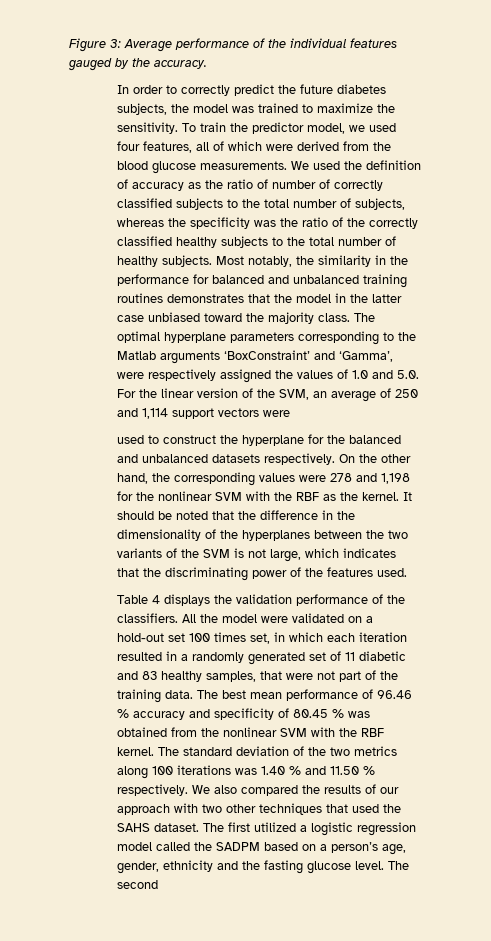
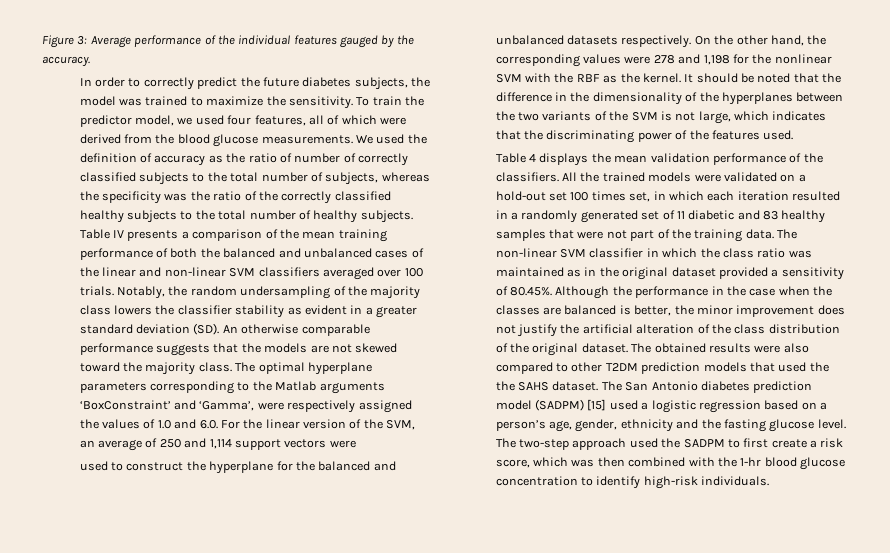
[216,255,409,267] [117,274,408,288] [117,293,403,303] [117,312,201,322] Most notably, the similarity in the performance for balanced and unbalanced training routines demonstrates that the model in the latter case unbiased -> [79,229,387,242] [79,248,424,260] [79,267,423,280] [79,286,421,299] [79,305,418,318] [79,323,370,336] [79,343,398,356] Table IV presents a comparison of the mean training performance of both the balanced and unbalanced cases of the linear and non-linear SVM classifiers averaged over 100 trials. Notably, the random undersampling of the majority class lowers the classifier stability as evident in a greater standard deviation (SD). An otherwise comparable performance suggests that the models are not skewed
[397,370,420,379] 5.0. -> [199,420,218,429] 6.0.
(233, 599) none -> [614,155,648,163] mean
[222,614,258,623] model -> [602,172,692,182] trained models
[206,671,257,682] samples, -> [495,229,546,241] samples
[222,689,413,701] [117,708,371,720] [117,727,385,737] [117,746,398,756] [117,765,376,779] [117,784,400,796] [117,803,323,815] best mean performance of 96.46 % accuracy and specificity of 80.45 % was obtained from the nonlinear SVM with the RBF kernel. The standard deviation of the two metrics along 100 iterations was 1.40 % and 11.50 % respectively. We also compared the results of our approach with two other techniques -> [495,248,812,258] [495,267,844,280] [495,286,833,299] [495,305,845,317] [495,324,840,337] [495,343,809,356] [495,362,747,374] non-linear SVM classifier in which the class ratio was maintained as in the original dataset provided a sensitivity of 80.45%. Although the performance in the case when the classes are balanced is better, the minor improvement does not justify the artificial alteration of the class distribution of the original dataset. The obtained results were also compared to other T2DM prediction models
(402, 808) none -> [495,381,515,391] the
[228,822,417,836] [117,842,261,851] first utilized a logistic regression model called the SADPM -> [625,381,813,393] [495,399,761,413] San Antonio diabetes prediction model (SADPM) [15] used a logistic regression
[117,880,159,889] second -> [519,438,844,450] [495,457,846,470] [495,476,770,489] two-step approach used the SADPM to first create a risk score, which was then combined with the 1-hr blood glucose concentration to identify high-risk individuals.

